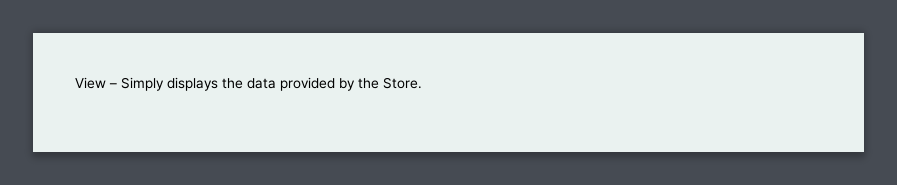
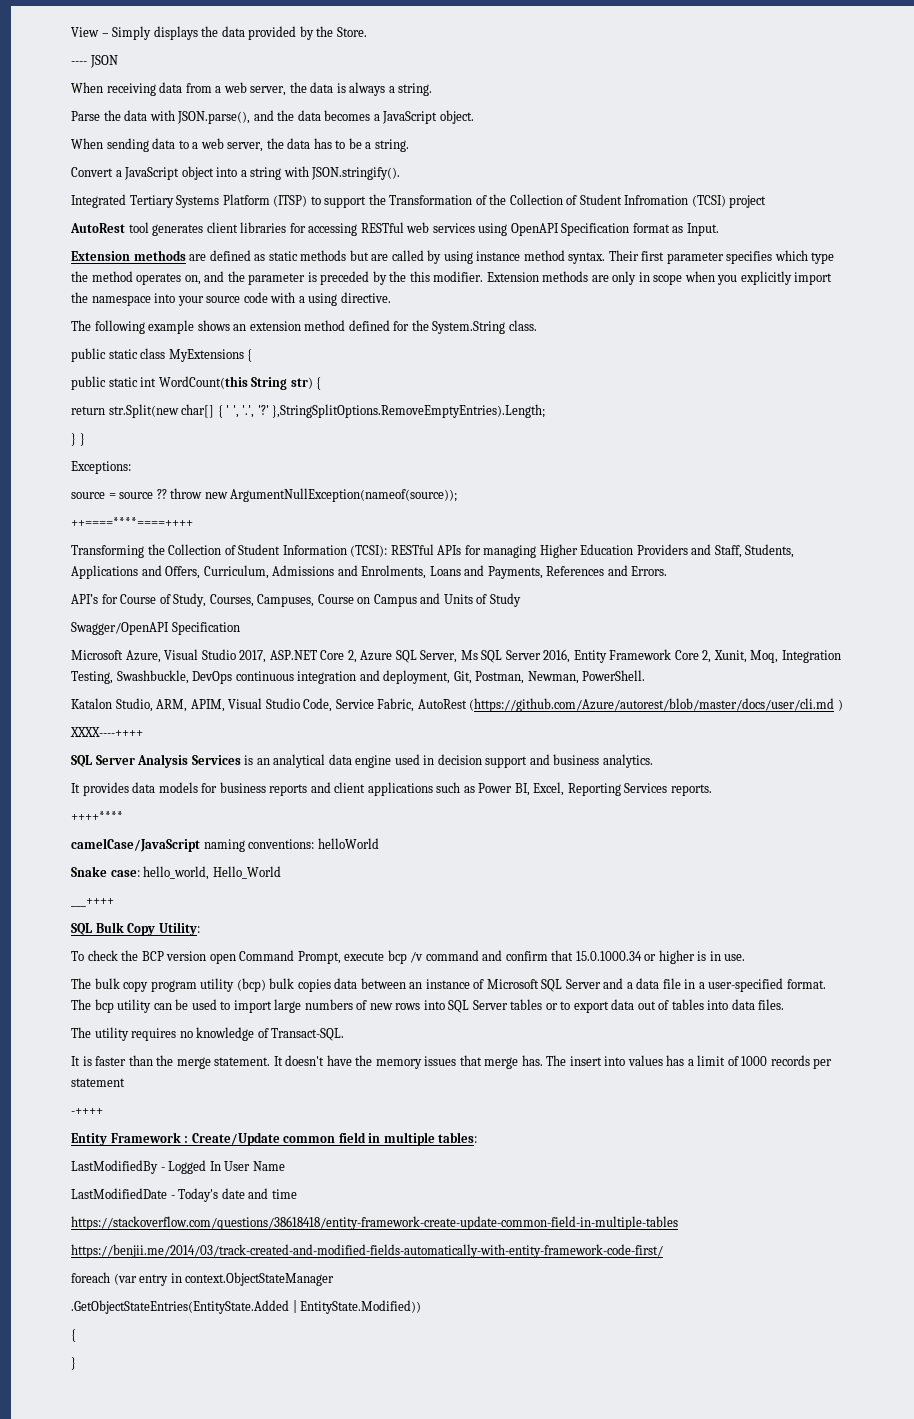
(422, 83) none -> [71,55,118,68] [71,82,433,96] [71,110,474,124] [71,138,409,152] [71,166,401,180] [71,194,767,208] [70,222,719,236] [71,250,835,264] [71,271,833,285] [71,292,391,306] [71,320,537,334] [71,348,253,362] [71,376,322,390] [71,404,546,418] [71,433,85,446] [71,461,131,474] [71,488,458,502] [71,517,193,527] [71,544,795,558] [71,565,668,579] [71,593,521,607] [71,622,240,635] [71,649,841,663] [71,670,646,684] [71,698,843,712] [70,727,143,737] [71,754,653,768] [71,782,712,796] [71,811,123,821] [71,838,379,852] [71,866,281,880] [71,898,114,907] [71,922,200,936] [71,950,746,964] [71,978,826,992] [71,999,785,1013] [71,1027,345,1041] [71,1055,833,1069] [71,1078,125,1087] [71,1108,103,1115] [71,1132,478,1146] [71,1160,285,1174] [71,1188,297,1202] [71,1216,678,1230] [71,1244,663,1258] [71,1272,335,1286] [71,1300,422,1314] [71,1329,76,1342] [71,1357,76,1370] // ---- JSON // When receiving data from a web server, the data is always a string. // Parse the data with JSON.parse(), and the data becomes a JavaScript object. // When sending data to a web server, the data has to be a string. // Convert a JavaScript object into a string with JSON.stringify(). // Integrated Tertiary Systems Platform (ITSP) to support the Transformation of the Collection of Student Infromation (TCSI) project // AutoRest tool generates client libraries for accessing RESTful web services using OpenAPI Specification format as Input. // Extension methods are defined as static methods but are called by using instance method syntax. Their first parameter specifies which type the method operates on, and the parameter is preceded by the this modifier. Extension methods are only in scope when you explicitly import the namespace into your source code with a using directive. // The following example shows an extension method defined for the System.String class. // public static class MyExtensions { // public static int WordCount(this String str) { // return str.Split(new char[] { ' ', '.', '?' },StringSplitOptions.RemoveEmptyEntries).Length; // } } // Exceptions: // source = source ?? throw new ArgumentNullException(nameof(source)); // ++====****====++++ // Transforming the Collection of Student Information (TCSI): RESTful APIs for managing Higher Education Providers and Staff, Students, Applications and Offers, Curriculum, Admissions and Enrolments, Loans and Payments, References and Errors. // API’s for Course of Study, Courses, Campuses, Course on Campus and Units of Study // Swagger/OpenAPI Specification // Microsoft Azure, Visual Studio 2017, ASP.NET Core 2, Azure SQL Server, Ms SQL Server 2016, Entity Framework Core 2, Xunit, Moq, Integration Testing, Swashbuckle, DevOps continuous integration and deployment, Git, Postman, Newman, PowerShell. // Katalon Studio, ARM, APIM, Visual Studio Code, Service Fabric, AutoRest (https://github.com/Azure/autorest/blob/master/docs/user/cli.md ) // XXXX----++++ // SQL Server Analysis Services is an analytical data engine used in decision support and business analytics. // It provides data models for business reports and client applications such as Power BI, Excel, Reporting Services reports. // ++++**** // camelCase/JavaScript naming conventions: helloWorld // Snake case: hello_world, Hello_World // ___++++ // SQL Bulk Copy Utility: // To check the BCP version open Command Prompt, execute bcp /v command and confirm that 15.0.1000.34 or higher is in use. // The bulk copy program utility (bcp) bulk copies data between an instance of Microsoft SQL Server and a data file in a user-specified format. The bcp utility can be used to import large numbers of new rows into SQL Server tables or to export data out of tables into data files. // The utility requires no knowledge of Transact-SQL. // It is faster than the merge statement. It doesn't have the memory issues that merge has. The insert into values has a limit of 1000 records per statement // -++++ // Entity Framework : Create/Update common field in multiple tables: // LastModifiedBy - Logged In User Name // LastModifiedDate - Today's date and time // https://stackoverflow.com/questions/38618418/entity-framework-create-update-common-field-in-multiple-tables // https://benjii.me/2014/03/track-created-and-modified-fields-automatically-with-entity-framework-code-first/ // foreach (var entry in context.ObjectStateManager // .GetObjectStateEntries(EntityState.Added | EntityState.Modified)) // { // }

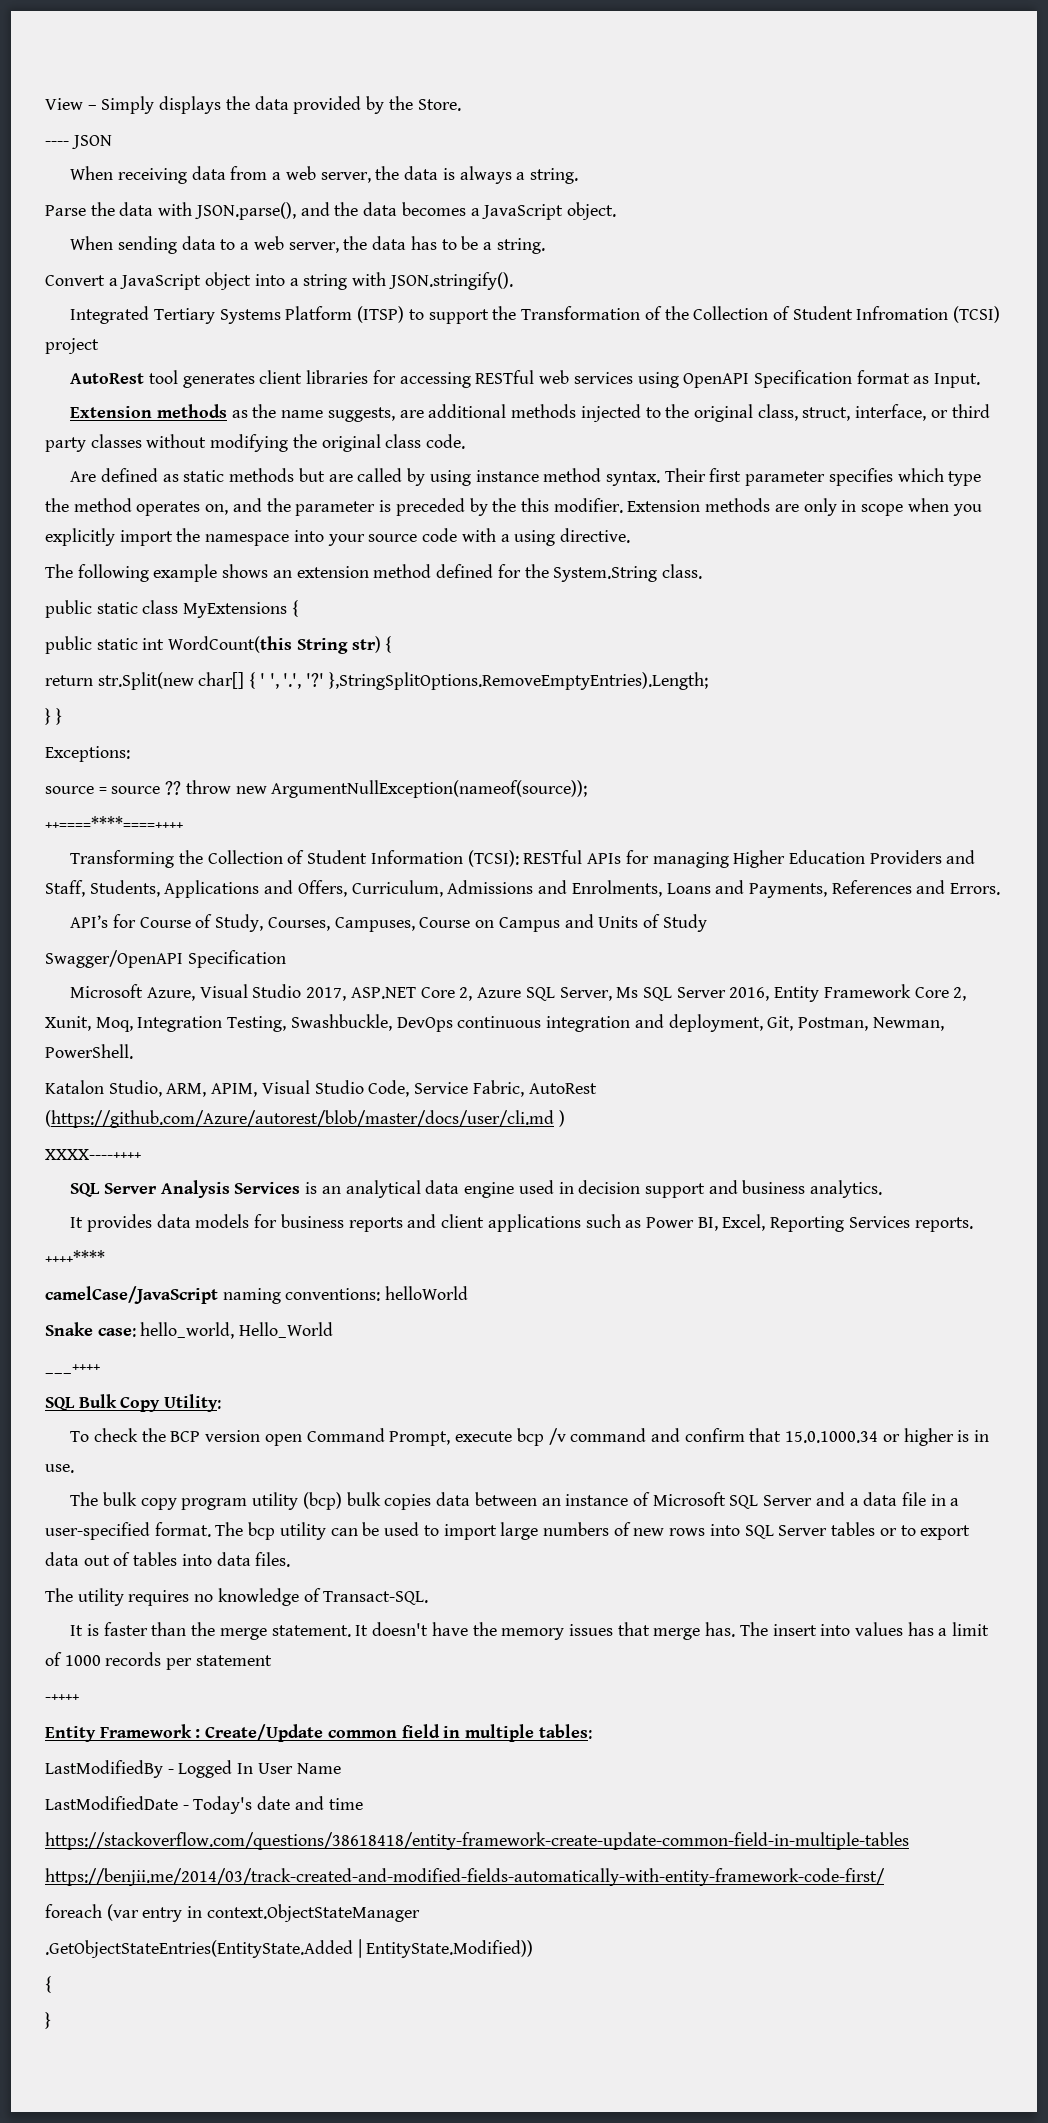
[189,254,207,261] are -> [231,404,990,422] [45,434,466,452] [70,471,97,482] as the name suggests, are additional methods injected to the original class, struct, interface, or third party classes without modifying the original class code. // Are

